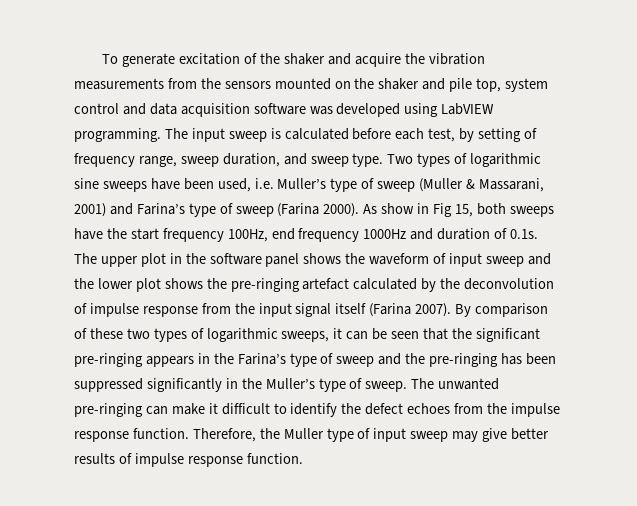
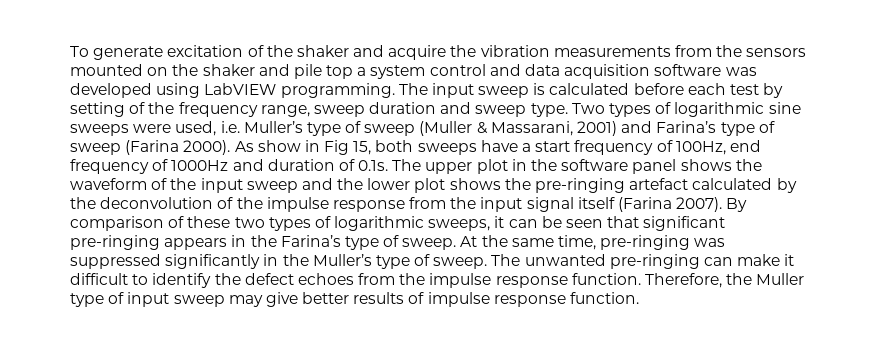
[476,78,502,92] top, -> [326,65,367,79] top a
[428,128,456,142] test, -> [730,84,760,95] test
(538, 133) none -> [148,102,175,114] the
[222,153,280,167] duration, -> [369,102,437,114] duration
[150,178,214,190] have been -> [133,124,172,133] were
[106,228,127,239] the -> [522,143,532,152] a
(224, 235) none -> [656,140,673,152] of
(360, 235) none -> [152,159,169,171] of
(447, 258) none -> [170,178,197,190] the
(87, 308) none -> [236,197,263,209] the
[451,328,472,339] the -> (640, 222) none
[336,353,556,367] sweep and the pre-ringing has been -> [402,235,726,250] sweep. At the same time, pre-ringing was

